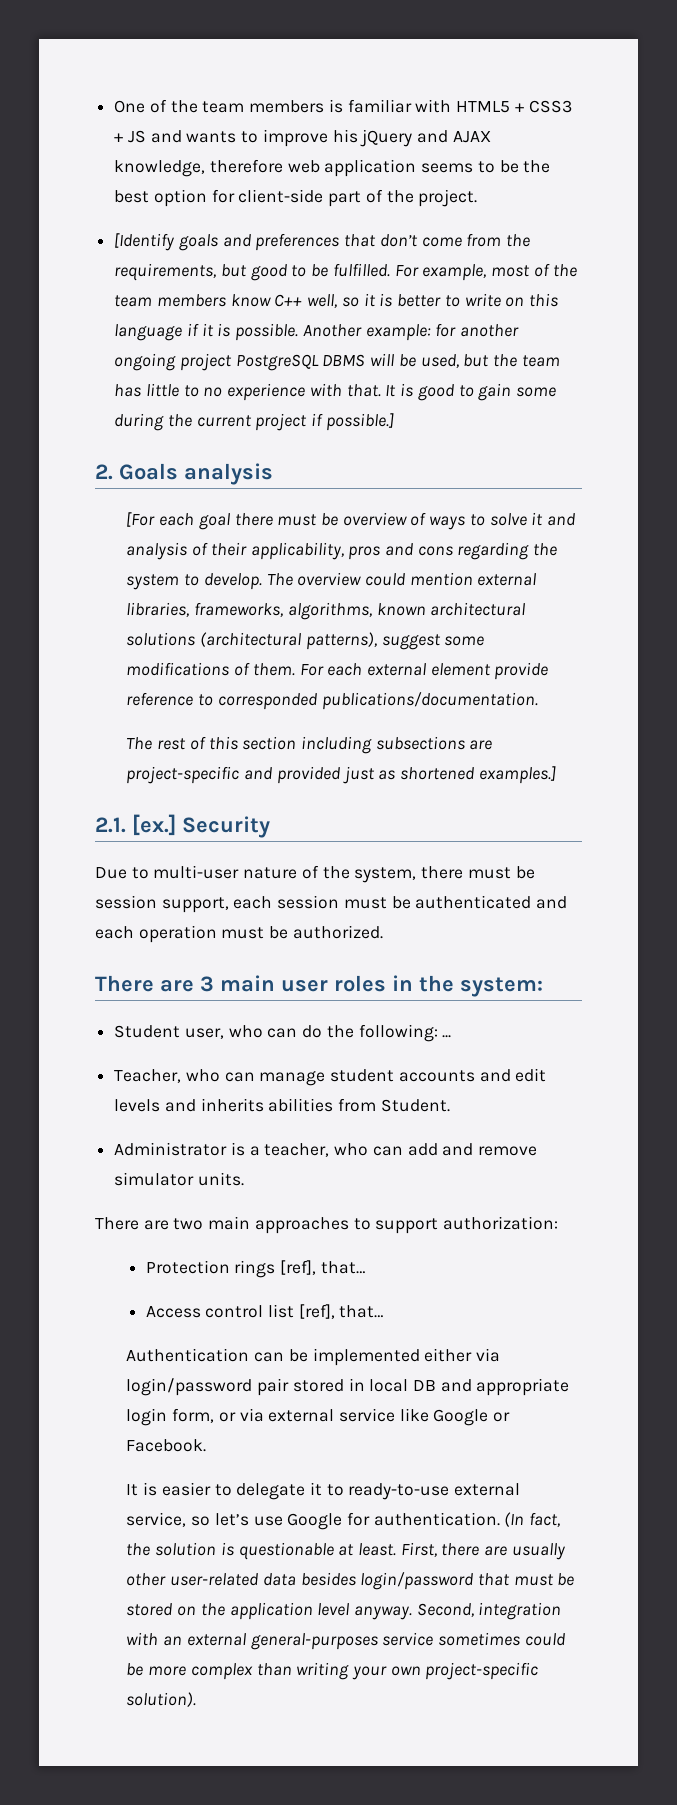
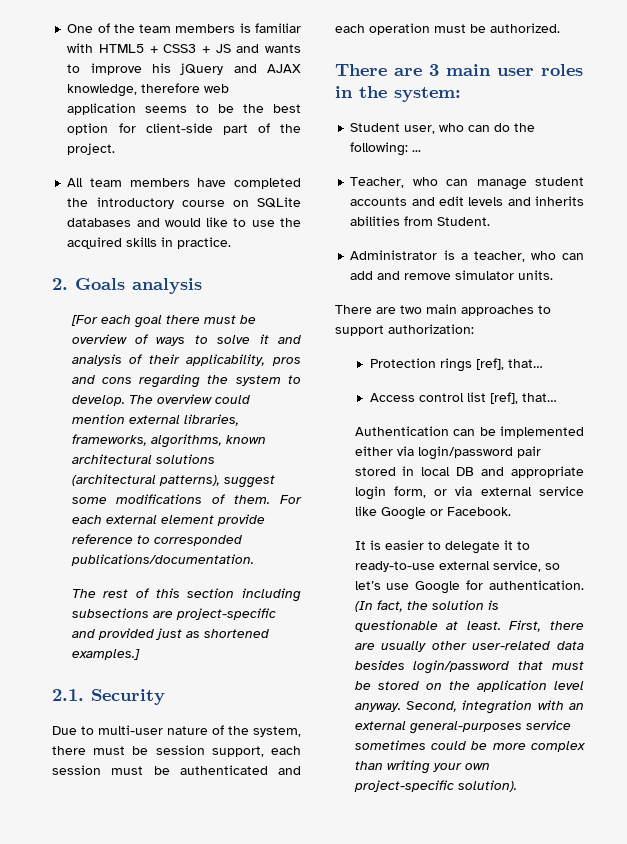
[114,233,531,251] [114,263,577,281] [114,293,558,308] [114,323,520,341] [114,353,560,371] [114,383,556,401] [114,413,394,431] [Identify goals and preferences that don’t come from the requirements, but good to be fulfilled. For example, most of the team members know C++ well, so it is better to write on this language if it is possible. Another example: for another ongoing project PostgreSQL DBMS will be used, but the team has little to no experience with that. It is good to gain some during the current project if possible.] -> [67,178,301,189] [67,197,301,209] [67,217,301,227] [67,237,232,249] All team members have completed the introductory course on SQLite databases and would like to use the acquired skills in practice.
[132,814,176,836] [ex.] -> (84, 695) none

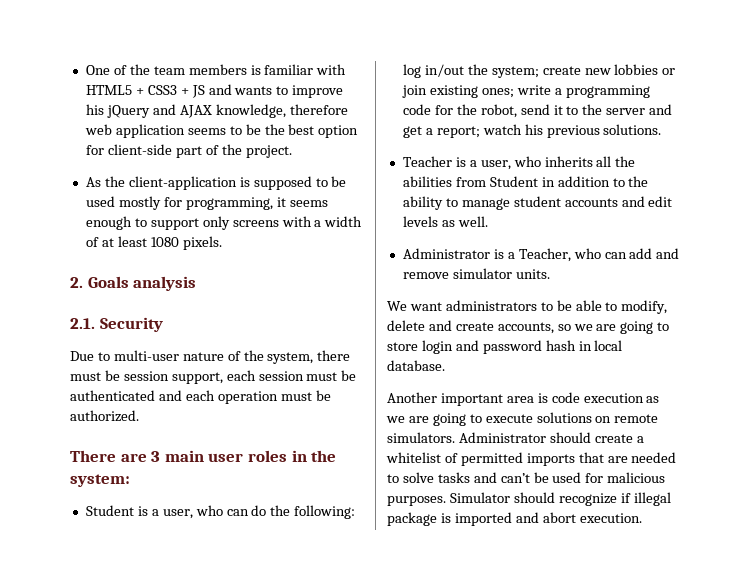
[67,178,301,189] [67,197,301,209] [67,217,301,227] [67,237,232,249] [52,278,202,294] [70,315,256,328] [71,334,301,346] [71,354,301,366] [71,374,301,388] [71,394,250,406] [71,414,239,426] [71,434,266,448] [71,454,215,464] [71,474,275,488] [71,494,302,504] [71,514,265,526] [71,534,242,546] [70,554,254,566] [71,588,301,602] [71,608,276,620] [71,628,269,640] [71,649,140,660] All team members have completed the introductory course on SQLite databases and would like to use the acquired skills in practice. // 2. Goals analysis // [For each goal there must be overview of ways to solve it and analysis of their applicability, pros and cons regarding the system to develop. The overview could mention external libraries, frameworks, algorithms, known architectural solutions (architectural patterns), suggest some modifications of them. For each external element provide reference to corresponded publications/documentation. // The rest of this section including subsections are project-specific and provided just as shortened examples.] -> [85,176,347,190] [85,196,328,210] [85,216,363,230] [85,236,222,250] [70,276,197,291] As the client-application is supposed to be used mostly for programming, it seems enough to support only screens with a width of at least 1080 pixels. // 2. Goals analysis
(401, 127) none -> [137,506,159,516] is a
[412,150,422,152] [350,177,469,188] ... // Teacher, who can -> [402,64,676,78] [401,85,650,98] [402,104,673,118] [402,124,662,138] [402,156,636,170] [402,176,649,187] [402,196,458,210] log in/out the system; create new lobbies or join existing ones; write a programming code for the robot, send it to the server and get a report; watch his previous solutions. // Teacher is a user, who inherits all the abilities from Student in addition to the ability to
[507,196,584,206] [350,216,491,226] and inherits abilities from Student. -> [441,216,488,227] as well.
[473,251,525,262] teacher, -> [518,248,571,262] Teacher,
[335,304,551,316] [335,324,474,336] [370,358,544,372] [370,392,558,404] [354,426,584,438] [354,446,541,460] [354,466,584,478] [354,486,584,500] [354,506,511,520] [354,540,530,554] [354,560,560,572] [354,580,584,594] [354,600,499,612] [354,620,584,632] [354,641,584,652] [354,660,584,674] [354,680,584,692] [354,700,584,714] [354,720,571,734] [354,740,586,752] [354,760,490,774] [353,780,517,792] There are two main approaches to support authorization: // Protection rings [ref], that… // Access control list [ref], that… // Authentication can be implemented either via login/password pair stored in local DB and appropriate login form, or via external service like Google or Facebook. // It is easier to delegate it to ready-to-use external service, so let’s use Google for authentication. (In fact, the solution is questionable at least. First, there are usually other user-related data besides login/password that must be stored on the application level anyway. Second, integration with an external general-purposes service sometimes could be more complex than writing your own project-specific solution). -> [387,300,668,314] [387,320,670,334] [387,340,623,354] [387,360,445,371] [387,392,660,406] [386,412,659,426] [387,432,644,443] [386,452,677,466] [387,472,666,483] [387,492,671,506] [387,512,642,526] We want administrators to be able to modify, delete and create accounts, so we are going to store login and password hash in local database. // Another important area is code execution as we are going to execute solutions on remote simulators. Administrator should create a whitelist of permitted imports that are needed to solve tasks and can’t be used for malicious purposes. Simulator should recognize if illegal package is imported and abort execution.

